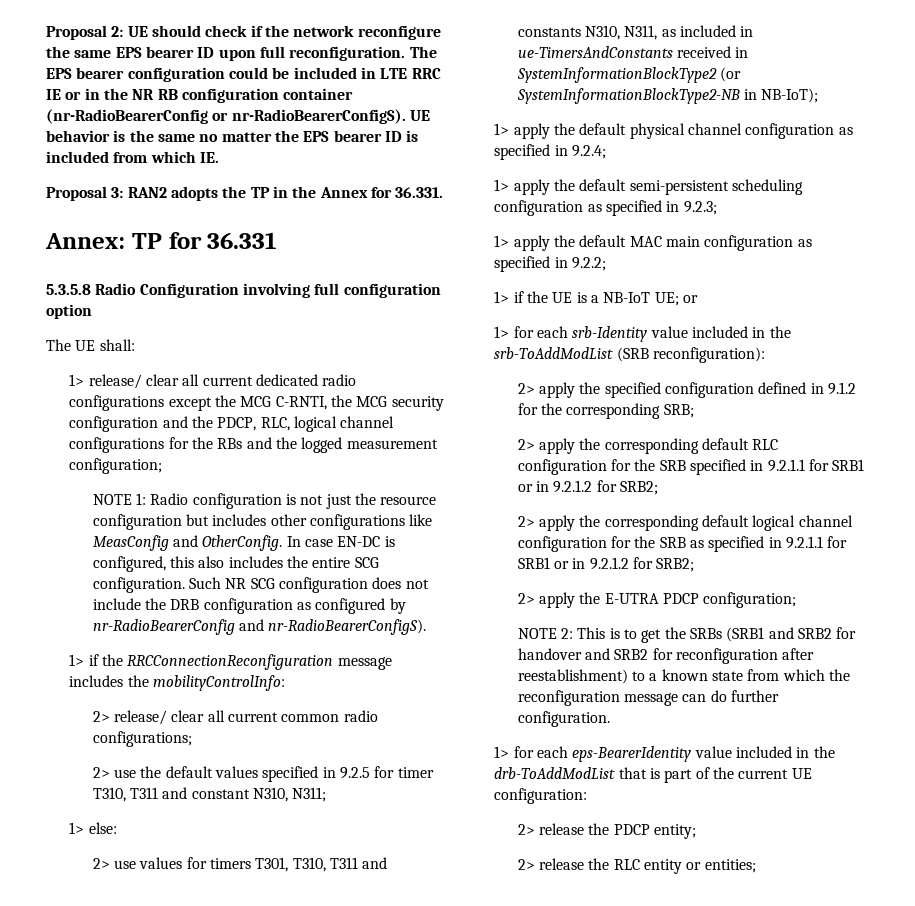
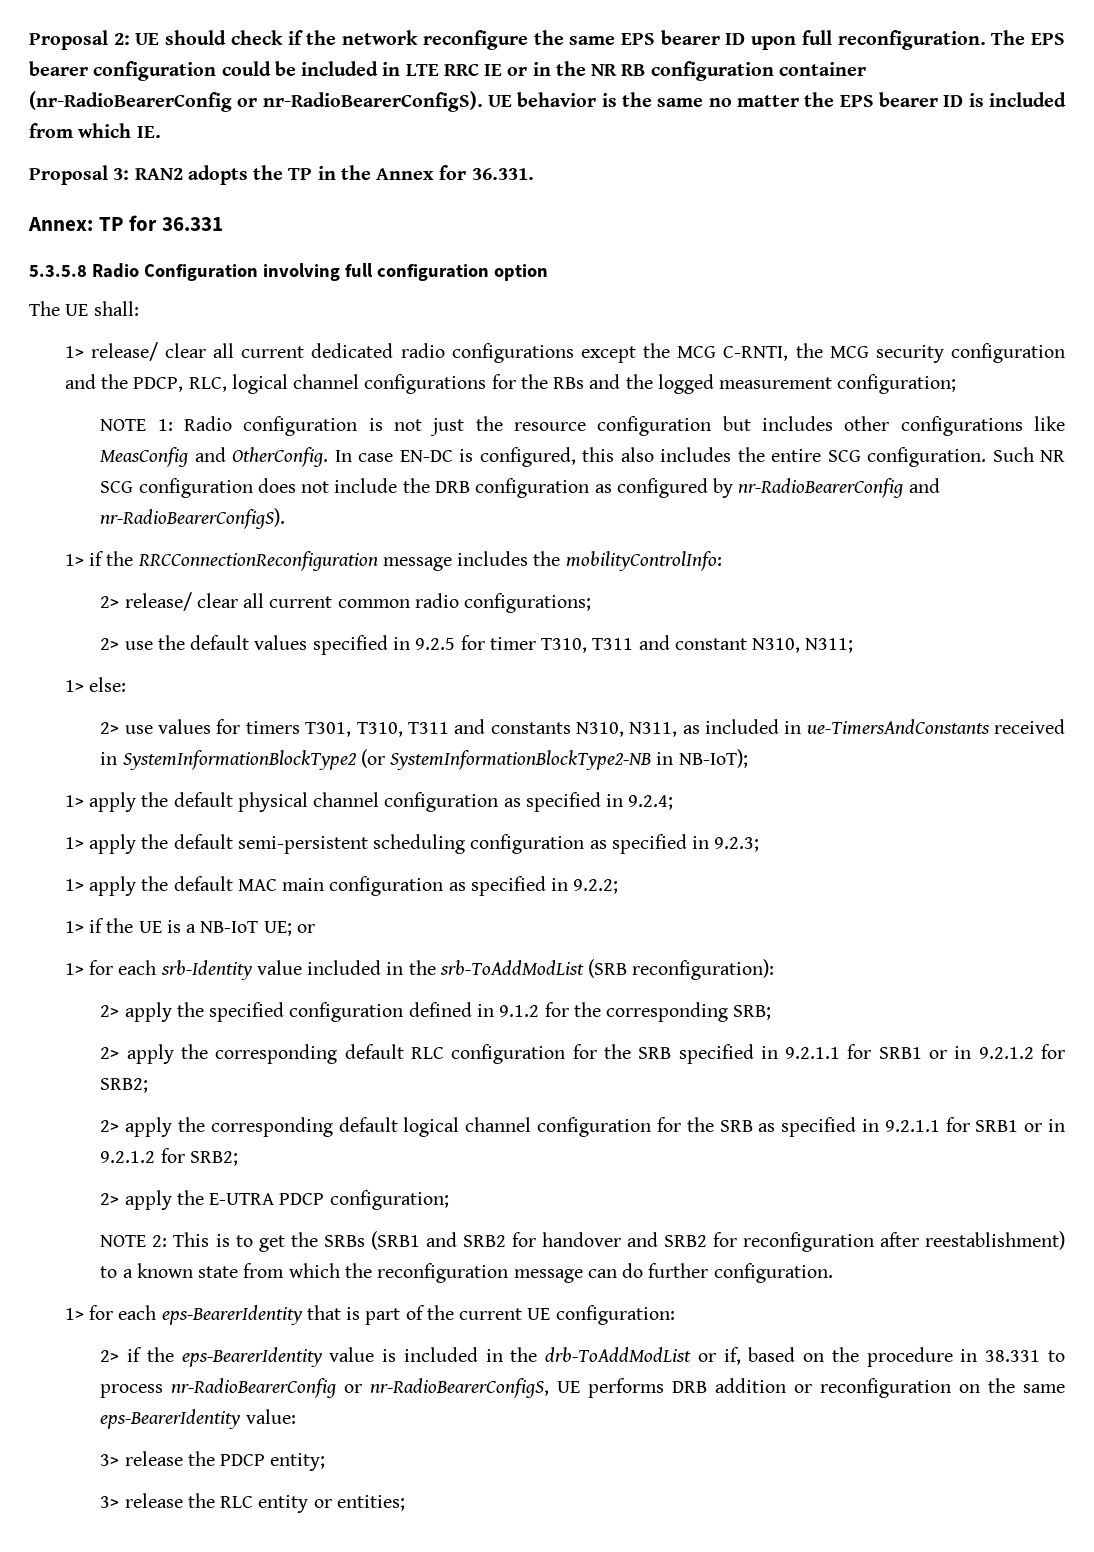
[694,746,835,758] [494,767,616,779] value included in the drb-ToAddModList -> (302, 1315) none
(535, 829) none -> [127,1347,1066,1367] [100,1378,1066,1398] [100,1409,296,1429] [100,1454,120,1466] if the eps-BearerIdentity value is included in the drb-ToAddModList or if, based on the procedure in 38.331 to process nr-RadioBearerConfig or nr-RadioBearerConfigS, UE performs DRB addition or reconfiguration on the same eps-BearerIdentity value: // 3>
[517,859,535,870] 2> -> [100,1496,120,1508] 3>

